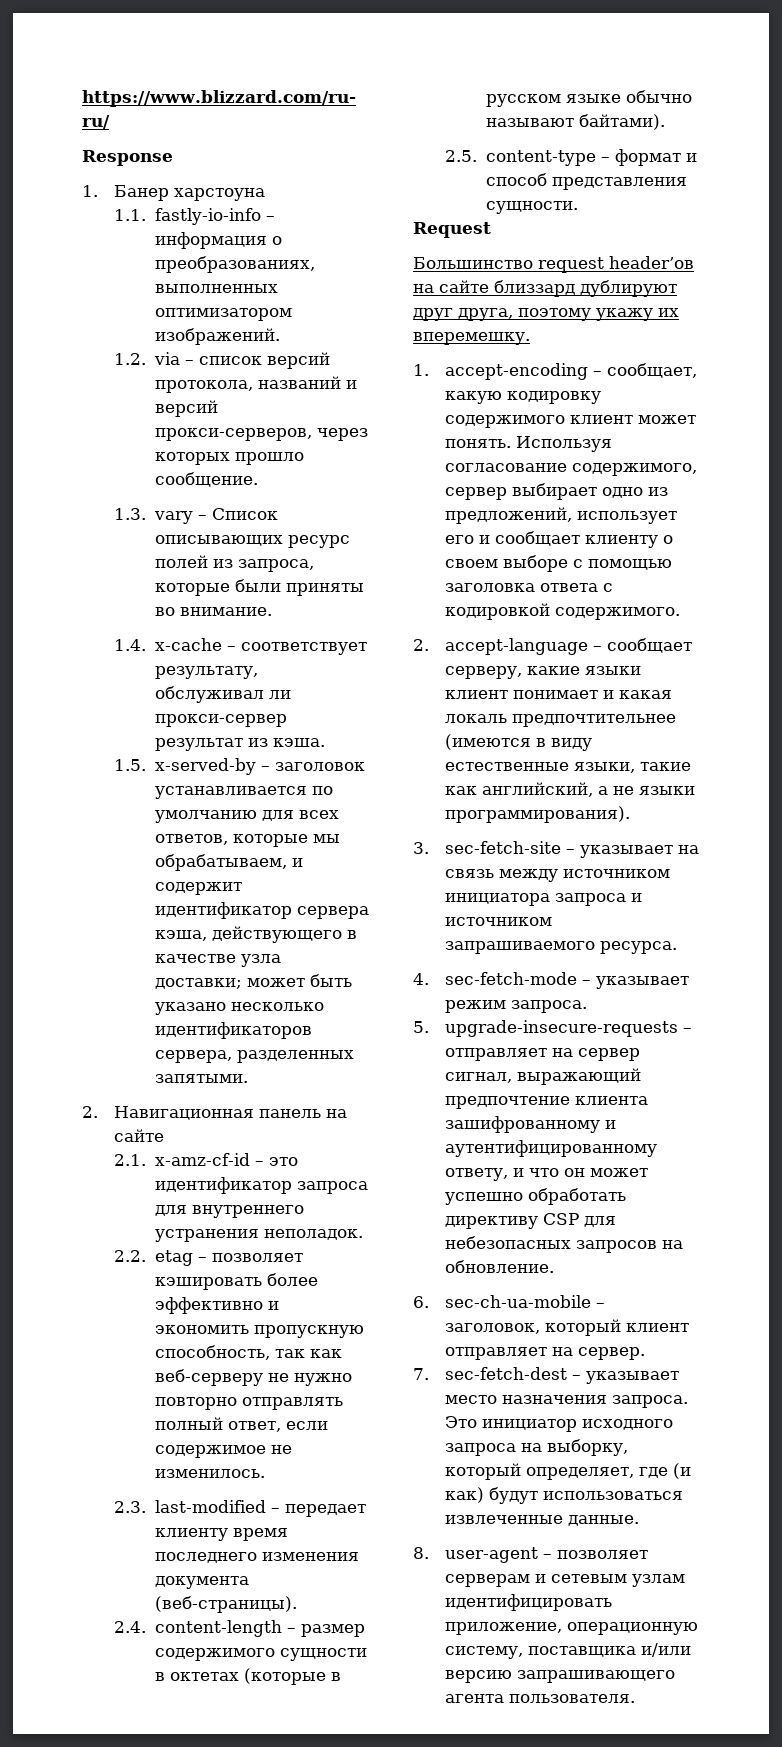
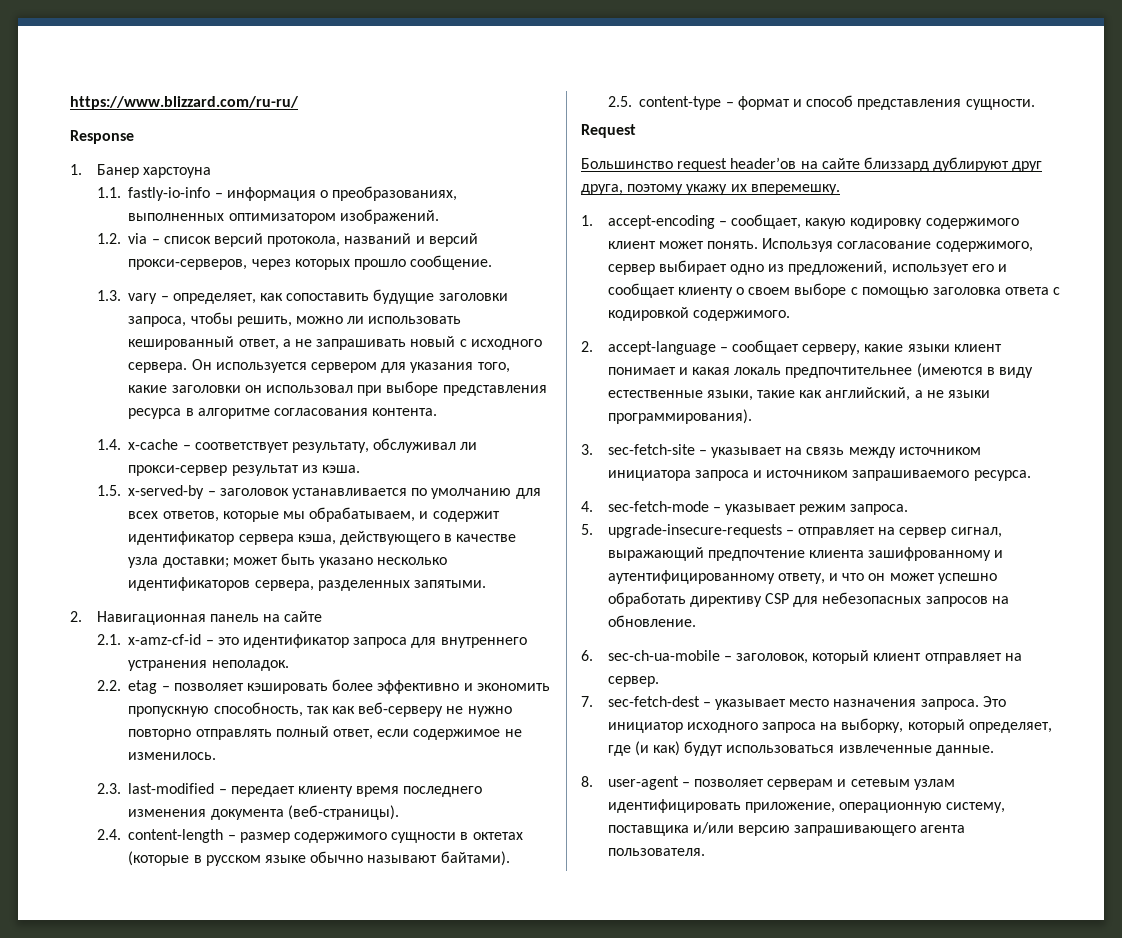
[211,508,278,520] [154,535,350,548] [154,555,314,572] [154,579,364,596] [154,607,272,616] Список описывающих ресурс полей из запроса, которые были приняты во внимание. -> [172,289,508,304] [128,312,462,327] [128,336,542,350] [128,359,510,373] [128,381,547,396] [128,408,438,419] определяет, как сопоставить будущие заголовки запроса, чтобы решить, можно ли использовать кешированный ответ, а не запрашивать новый с исходного сервера. Он используется сервером для указания того, какие заголовки он использовал при выборе представления ресурса в алгоритме согласования контента.

